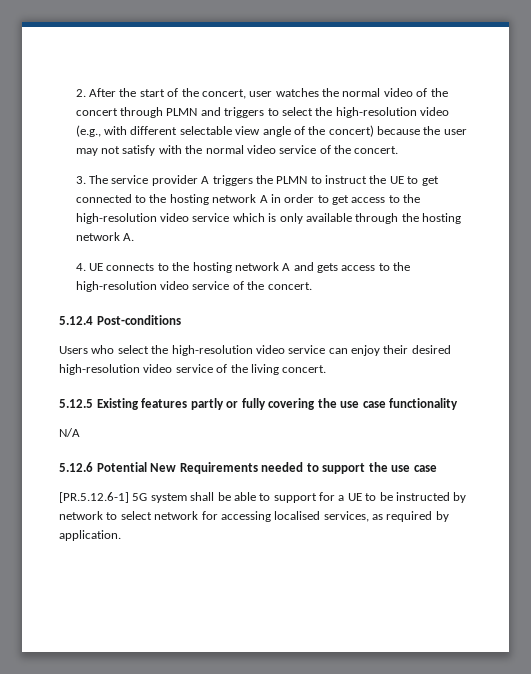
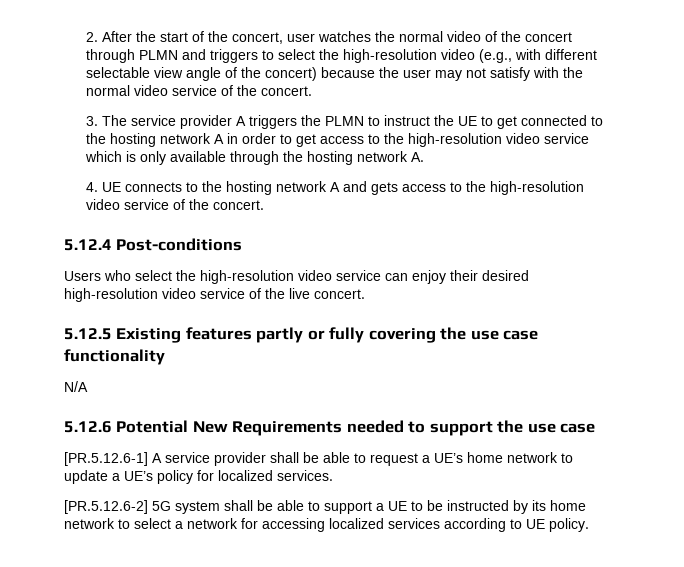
[250,364,279,375] living -> [289,288,310,299] live
(129, 497) none -> [152,452,573,466] [64,470,333,484] [64,500,148,514] A service provider shall be able to request a UE’s home network to update a UE’s policy for localized services. // [PR.5.12.6-2]
[319,492,335,501] for -> (372, 507) none
(467, 497) none -> [532,500,586,511] its home
(152, 515) none -> [175,521,183,529] a
[274,511,449,522] [59,530,121,541] localised services, as required by application. -> [329,518,589,532] localized services according to UE policy.

